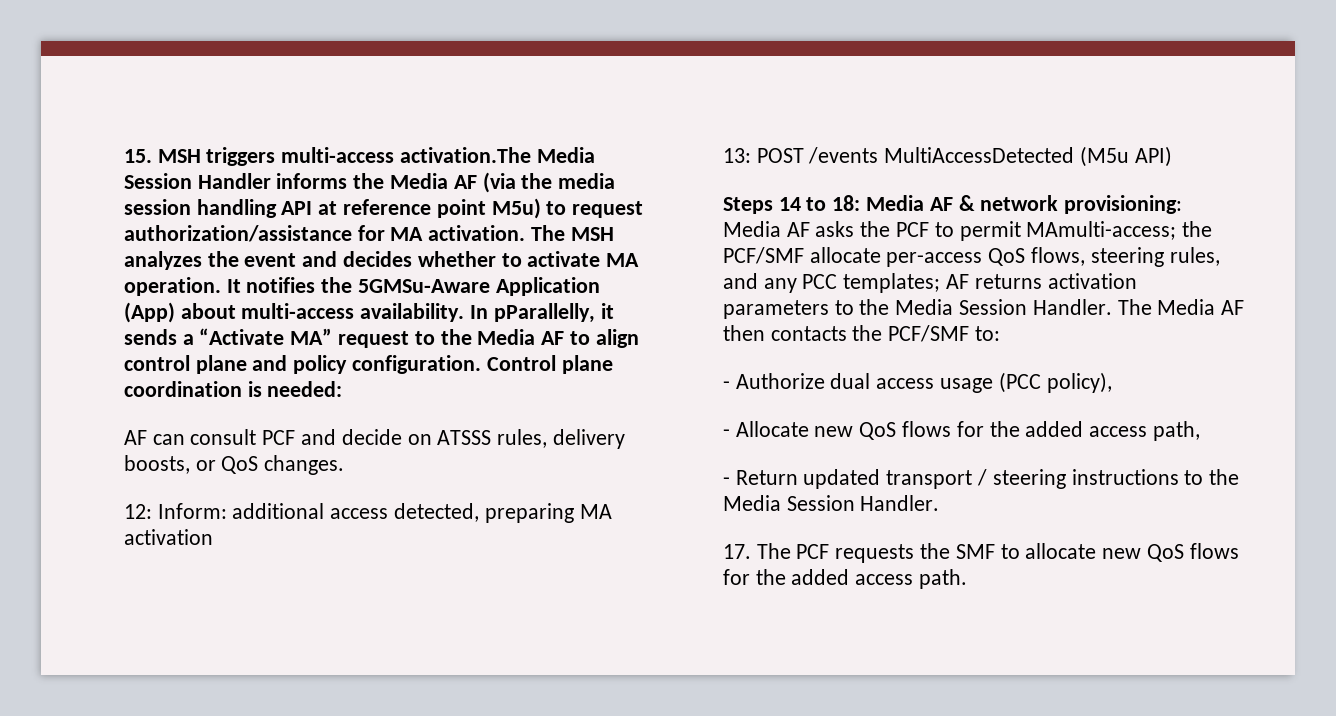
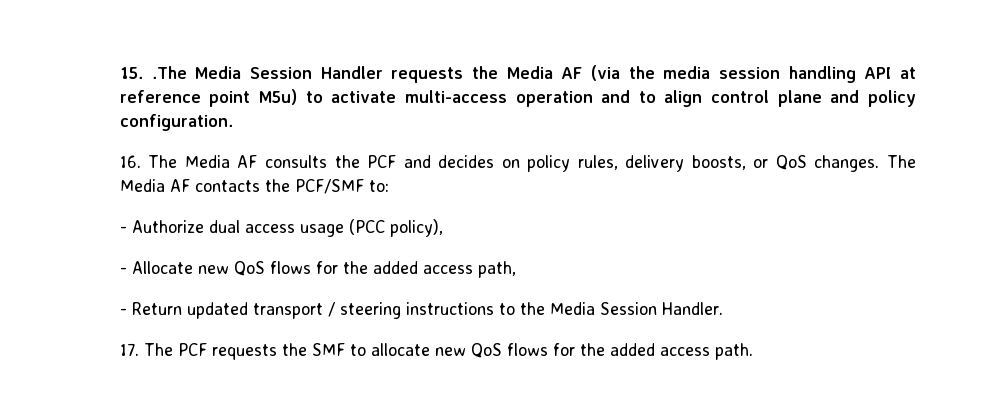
[157,147,531,166] MSH triggers multi-access activation.The -> [151,66,187,79] .The
[276,173,348,189] informs -> [391,67,464,83] requests
[572,201,644,218] [123,225,614,242] [123,251,640,270] [123,277,600,296] [123,302,614,323] [123,328,565,348] request authorization/assistance for MA activation. The MSH analyzes the event and decides whether to activate MA operation. It notifies the 5GMSu-Aware Application (App) about multi-access availability. In pParallelly, it sends a “Activate MA” request to the Media AF -> [331,90,631,107] activate multi-access operation and
[486,355,613,374] [123,381,343,397] [123,429,492,445] Control plane coordination is needed: // AF can consult PCF and decide on ATSSS -> [119,155,571,172] // 16. The Media AF consults the PCF and decides on policy
[123,503,612,523] [123,529,213,545] [722,146,1172,167] [722,195,1183,214] [722,221,1213,241] [722,247,1220,267] [722,273,1137,293] [722,299,1245,319] [722,325,765,341] // 12: Inform: additional access detected, preparing MA activation // 13: POST /events MultiAccessDetected (M5u API) // Steps 14 to 18: Media AF & network provisioning: Media AF asks the PCF to permit MAmulti-access; the PCF/SMF allocate per-access QoS flows, steering rules, and any PCC templates; AF returns activation parameters to the Media Session Handler. The Media AF then -> [887,155,917,168] [119,179,190,192] The Media AF

